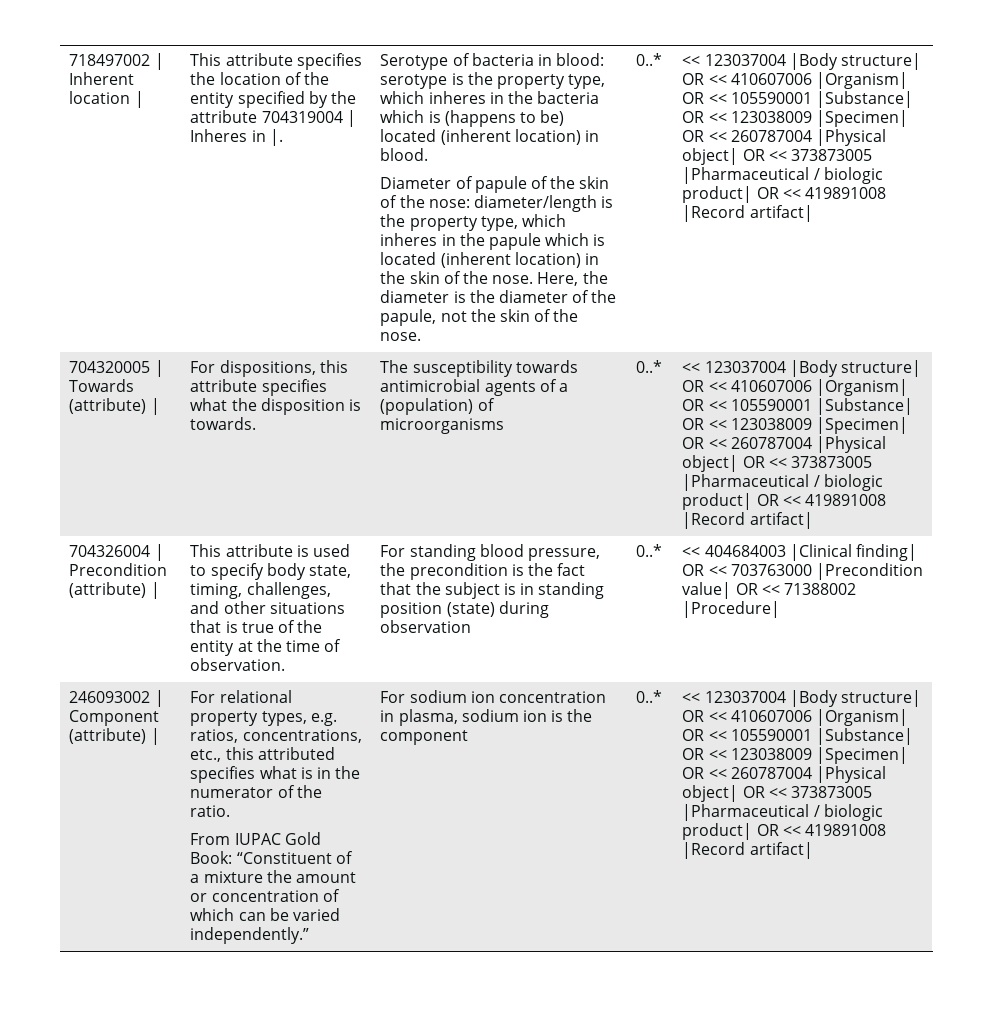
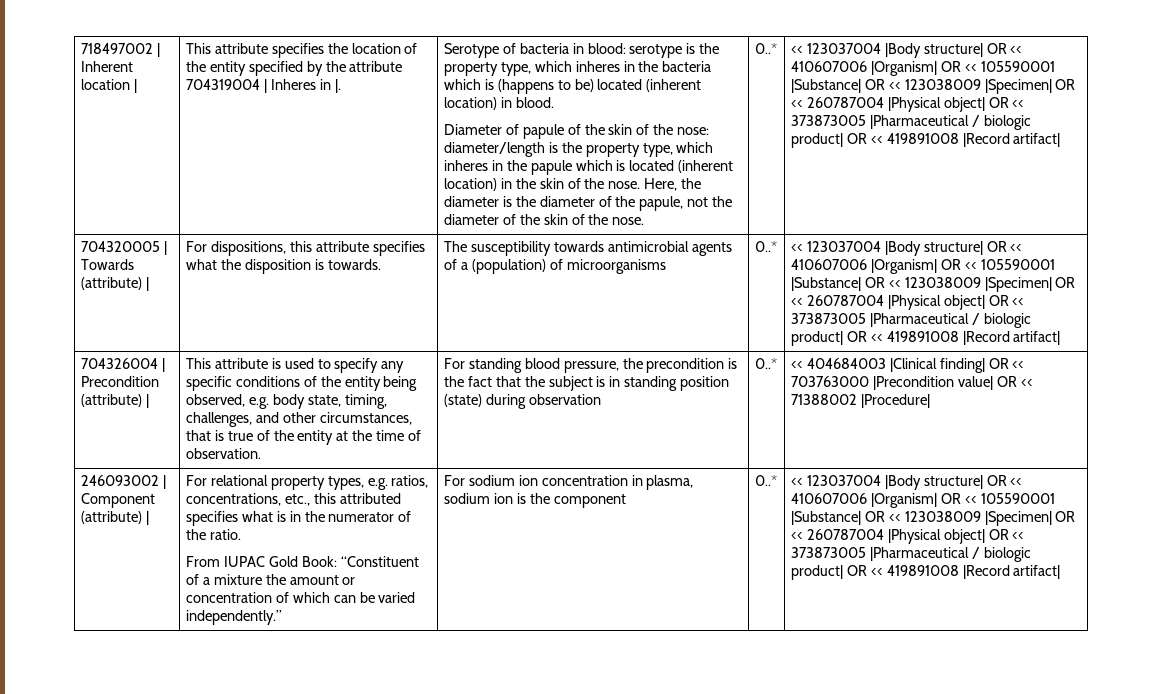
(496, 315) none -> [443,214,540,225] diameter of the
(264, 571) none -> [381,361,405,373] [185,376,418,391] [185,394,269,409] any specific conditions of the entity being observed, e.g.
[269,602,345,614] situations -> [319,412,412,425] circumstances,

